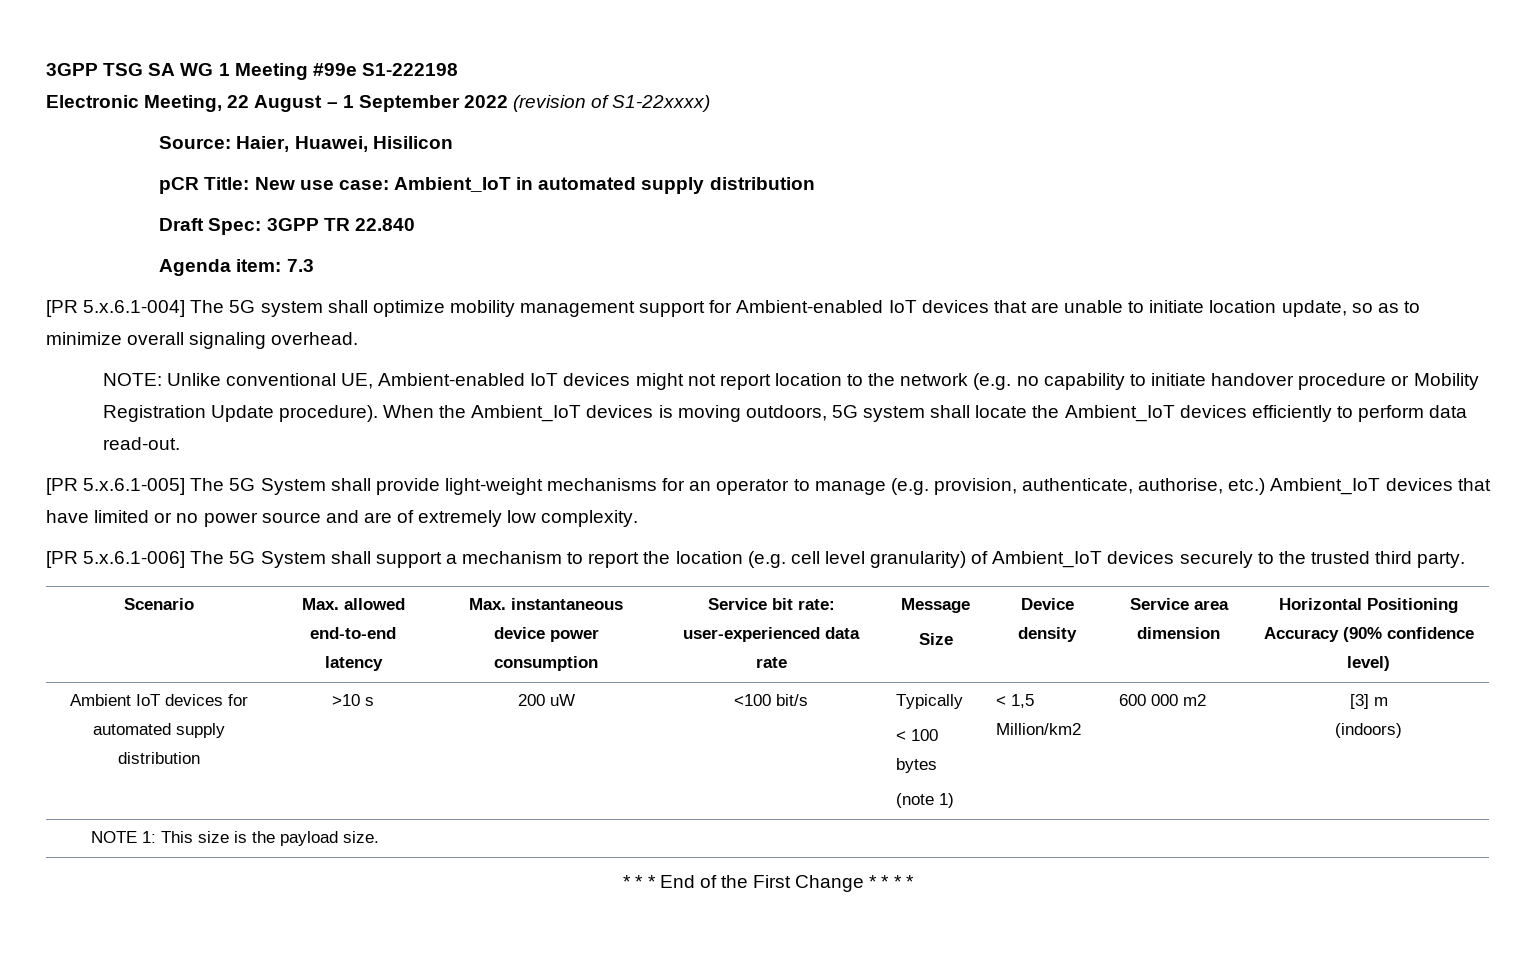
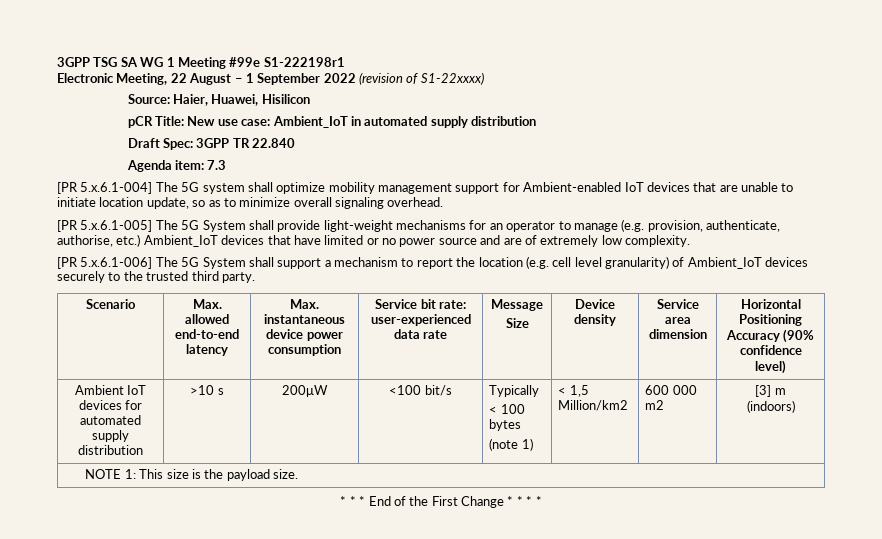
[361,63,458,76] S1-222198 -> [263,57,345,67] S1-222198r1
[102,373,1479,390] [102,405,1468,422] [102,437,180,450] // NOTE: Unlike conventional UE, Ambient-enabled IoT devices might not report location to the network (e.g. no capability to initiate handover procedure or Mobility Registration Update procedure). When the Ambient_IoT devices is moving outdoors, 5G system shall locate the Ambient_IoT devices efficiently to perform data read-out. -> (444, 202) none
[517,694,575,706] 200 uW -> [282,385,328,397] 200μW

